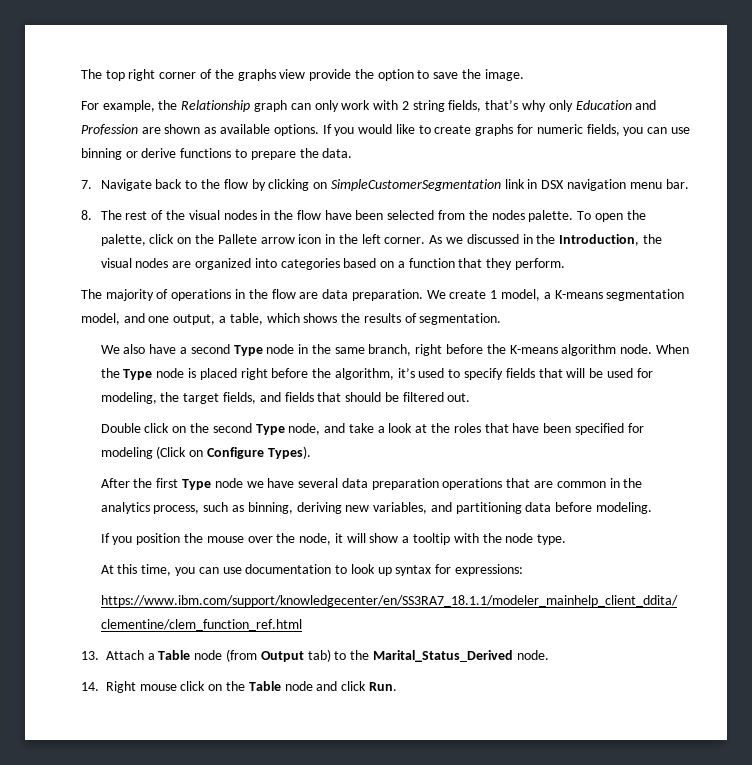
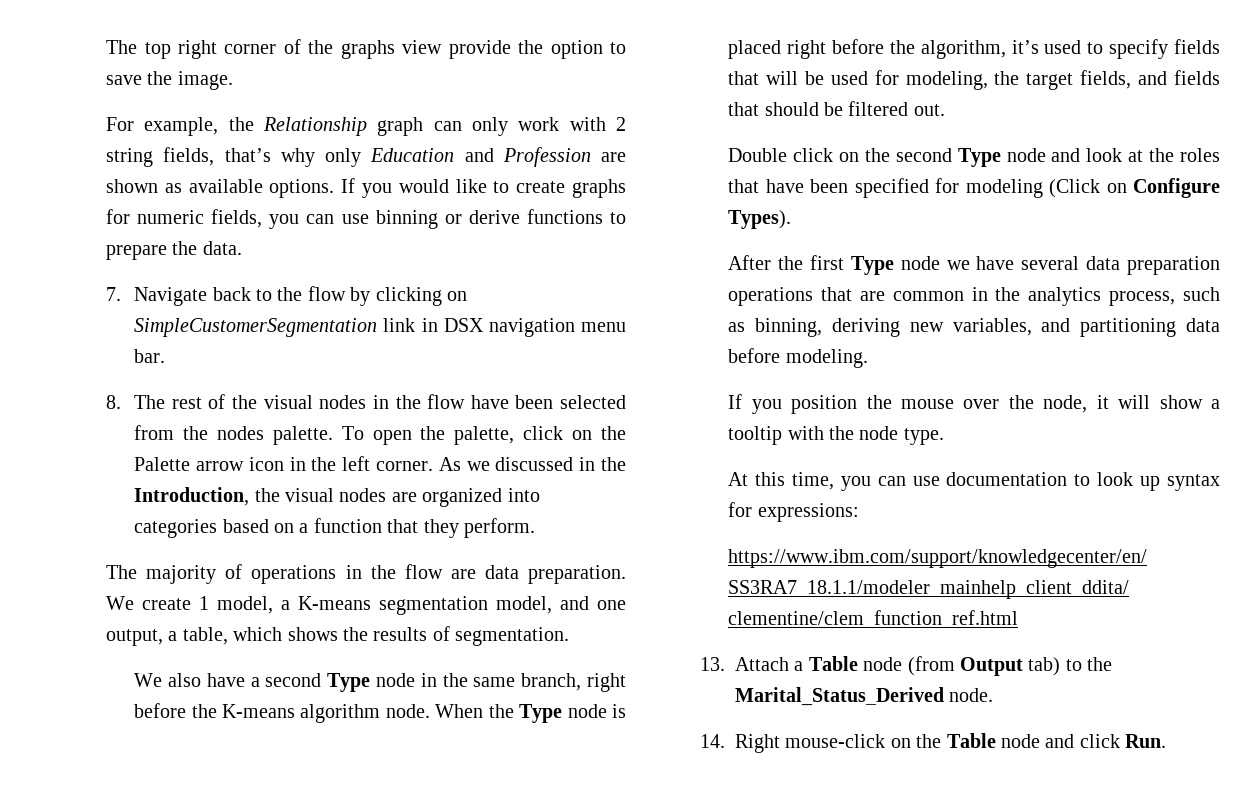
[217,234,257,244] Pallete -> [134,457,191,471] Palette
[288,423,385,435] node, and take a -> [1006,148,1081,162] node and
[139,681,206,691] mouse click -> [785,734,886,748] mouse-click

